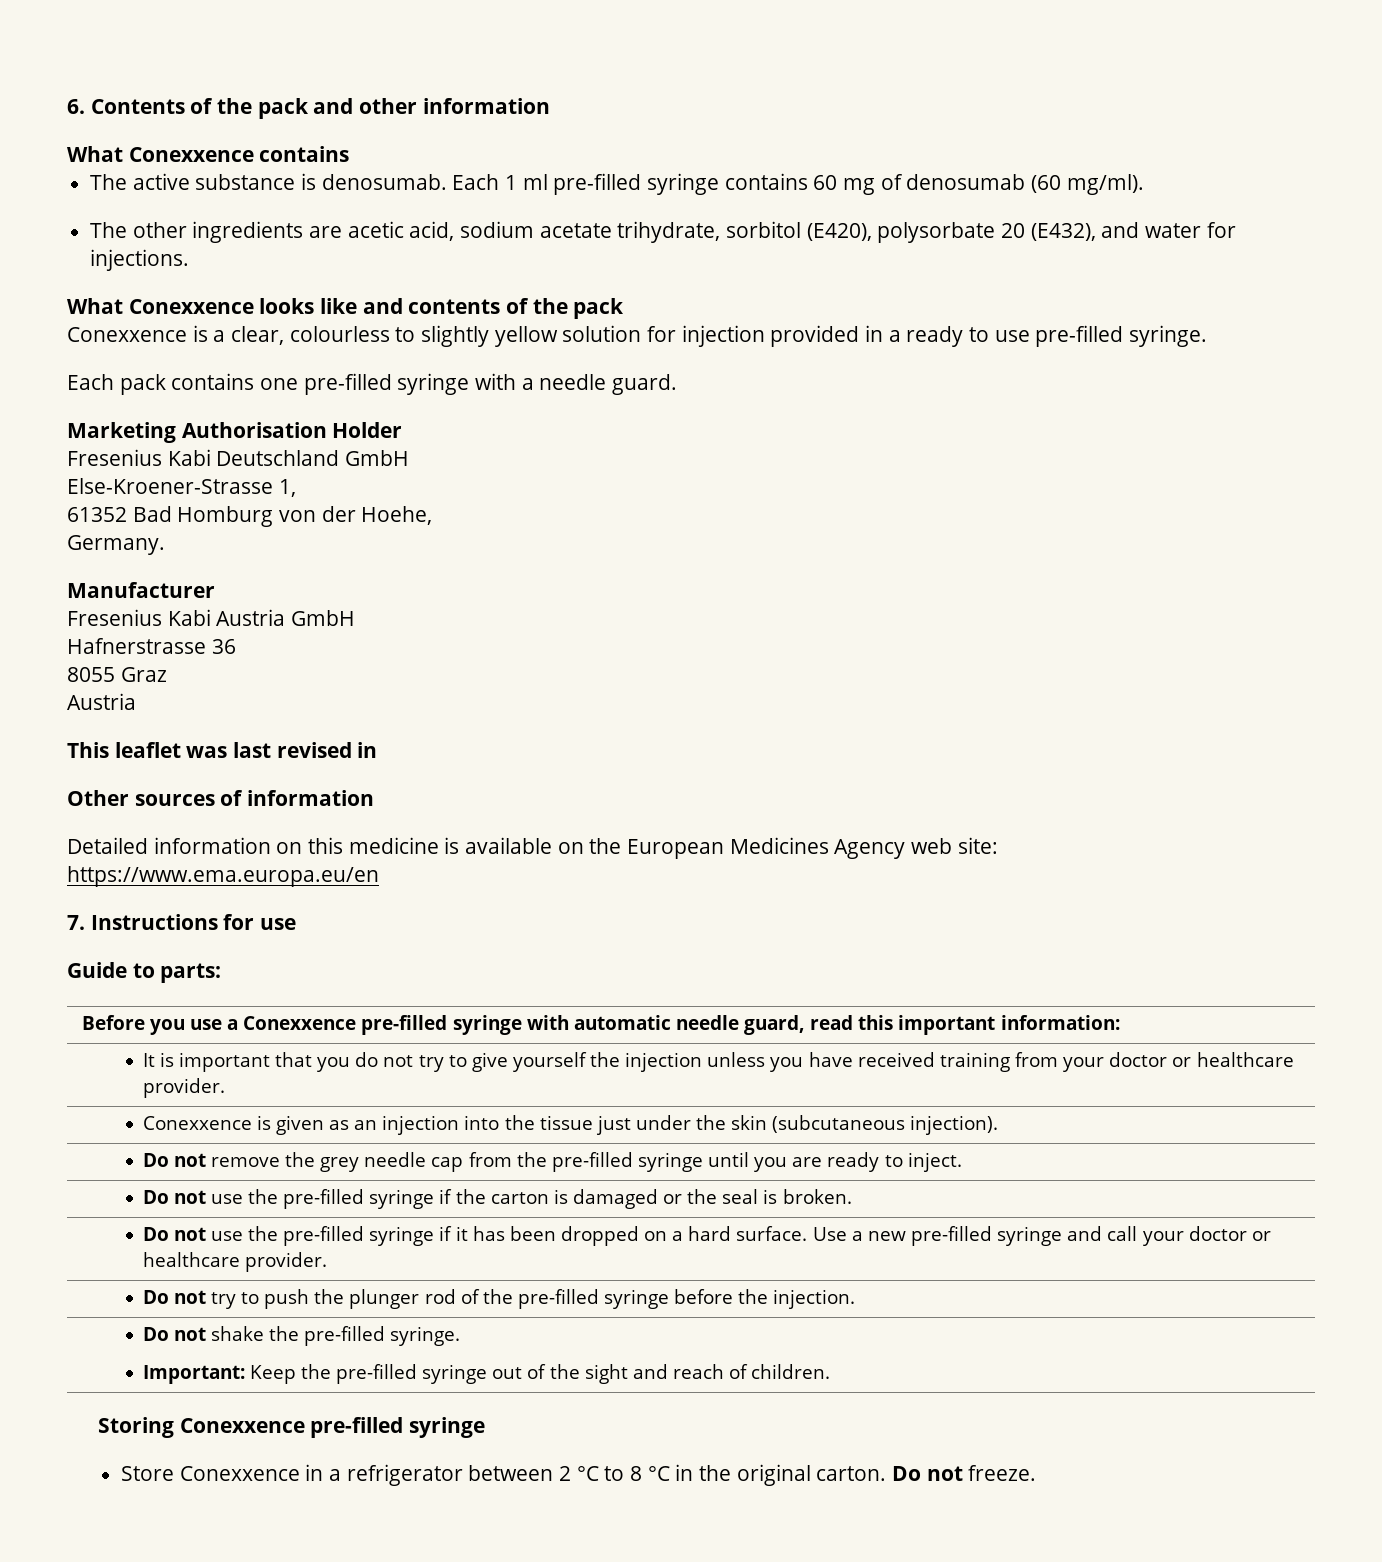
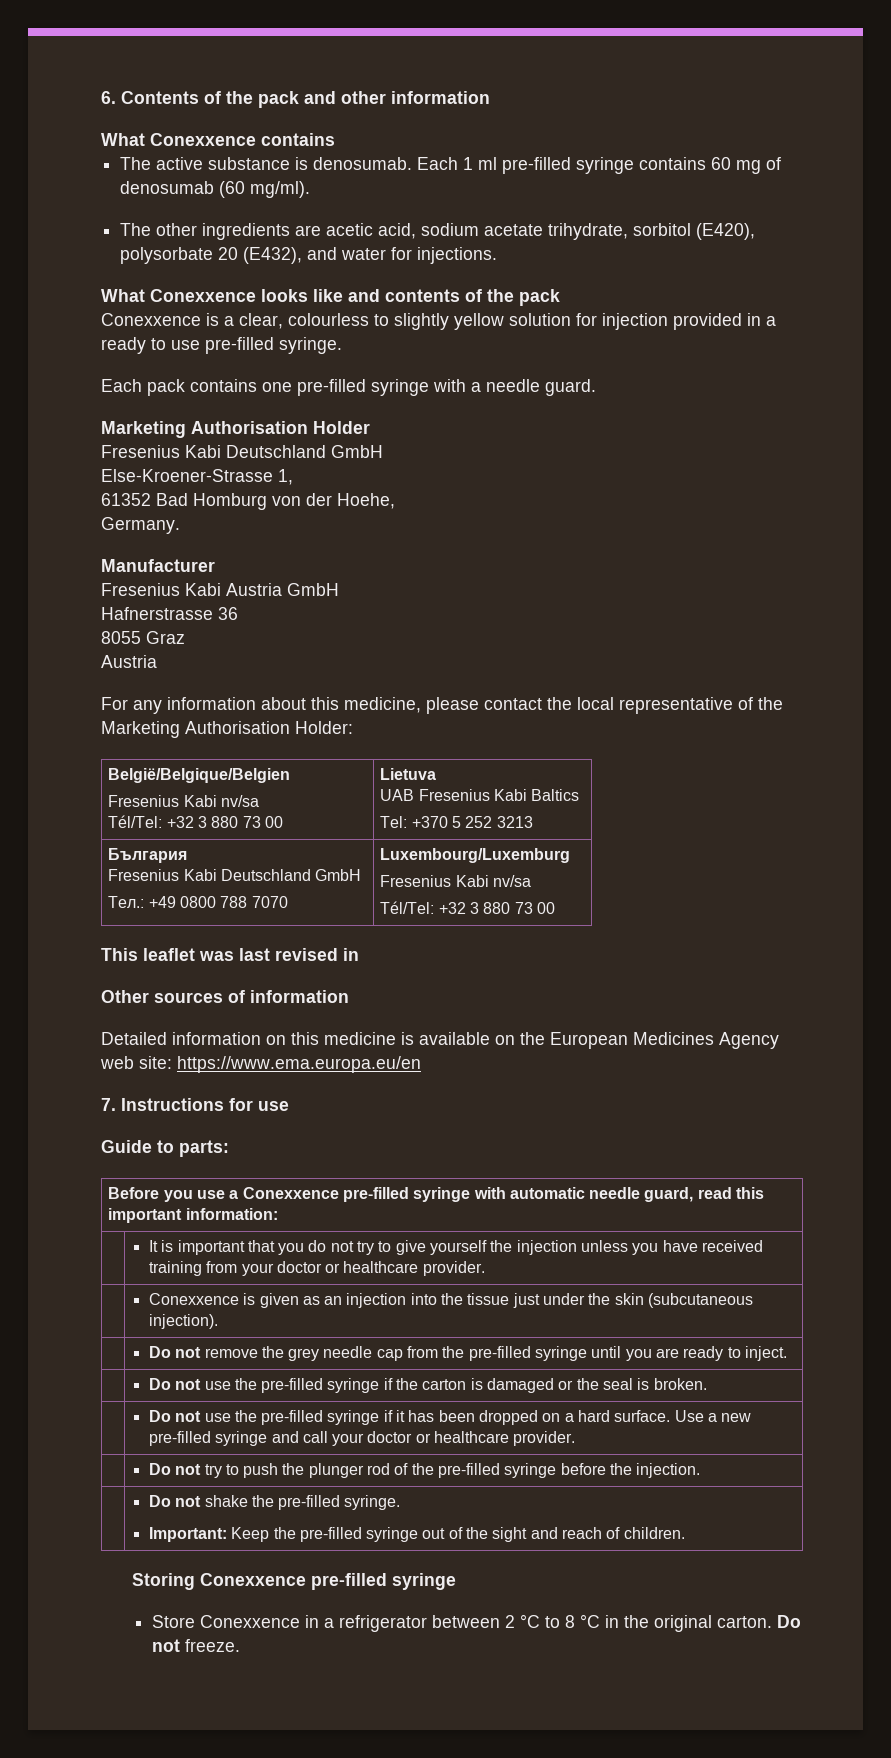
(136, 701) none -> [101,697,783,714] [101,721,353,738] [108,768,291,783] [108,795,259,807] [108,815,283,828] [380,768,437,780] [380,789,580,801] [380,816,533,828] [108,848,188,863] [108,869,362,881] [108,896,288,908] [380,848,571,863] [380,875,531,887] [380,901,555,914] // For any information about this medicine, please contact the local representative of the Marketing Authorisation Holder: // België/Belgique/Belgien // Fresenius Kabi nv/sa // Tél/Tel: +32 3 880 73 00 | Lietuva // UAB Fresenius Kabi Baltics // Tel: +370 5 252 3213 // България // Fresenius Kabi Deutschland GmbH // Тел.: +49 0800 788 7070 | Luxembourg/Luxemburg // Fresenius Kabi nv/sa // Tél/Tel: +32 3 880 73 00

